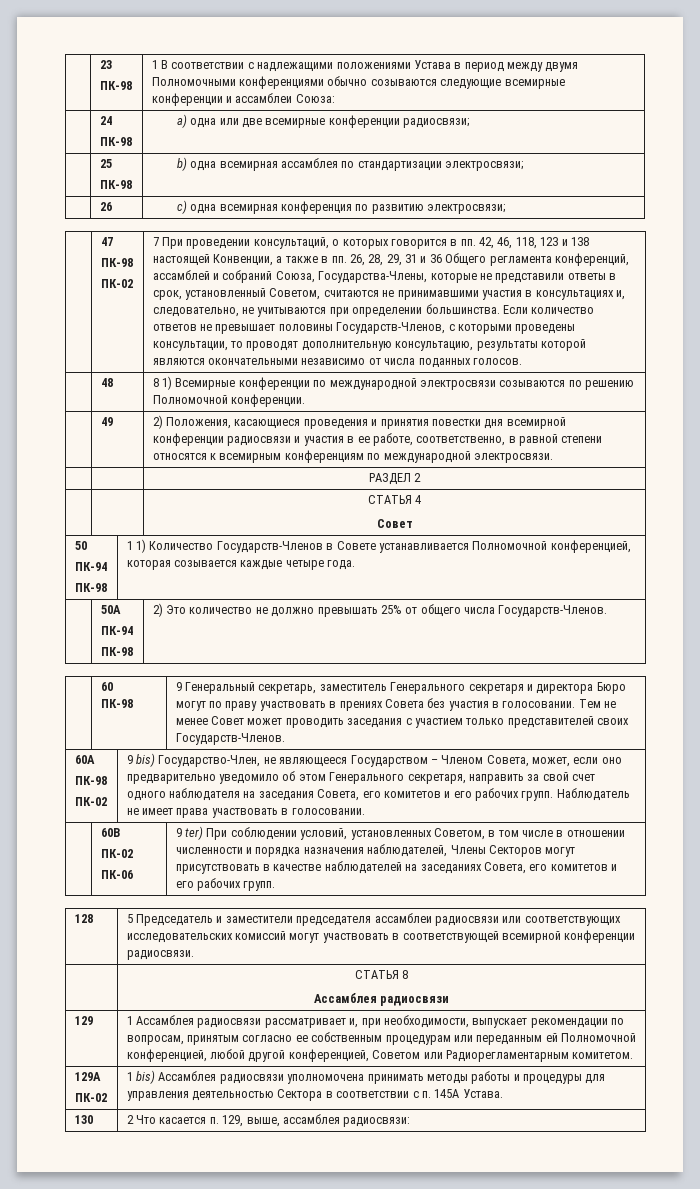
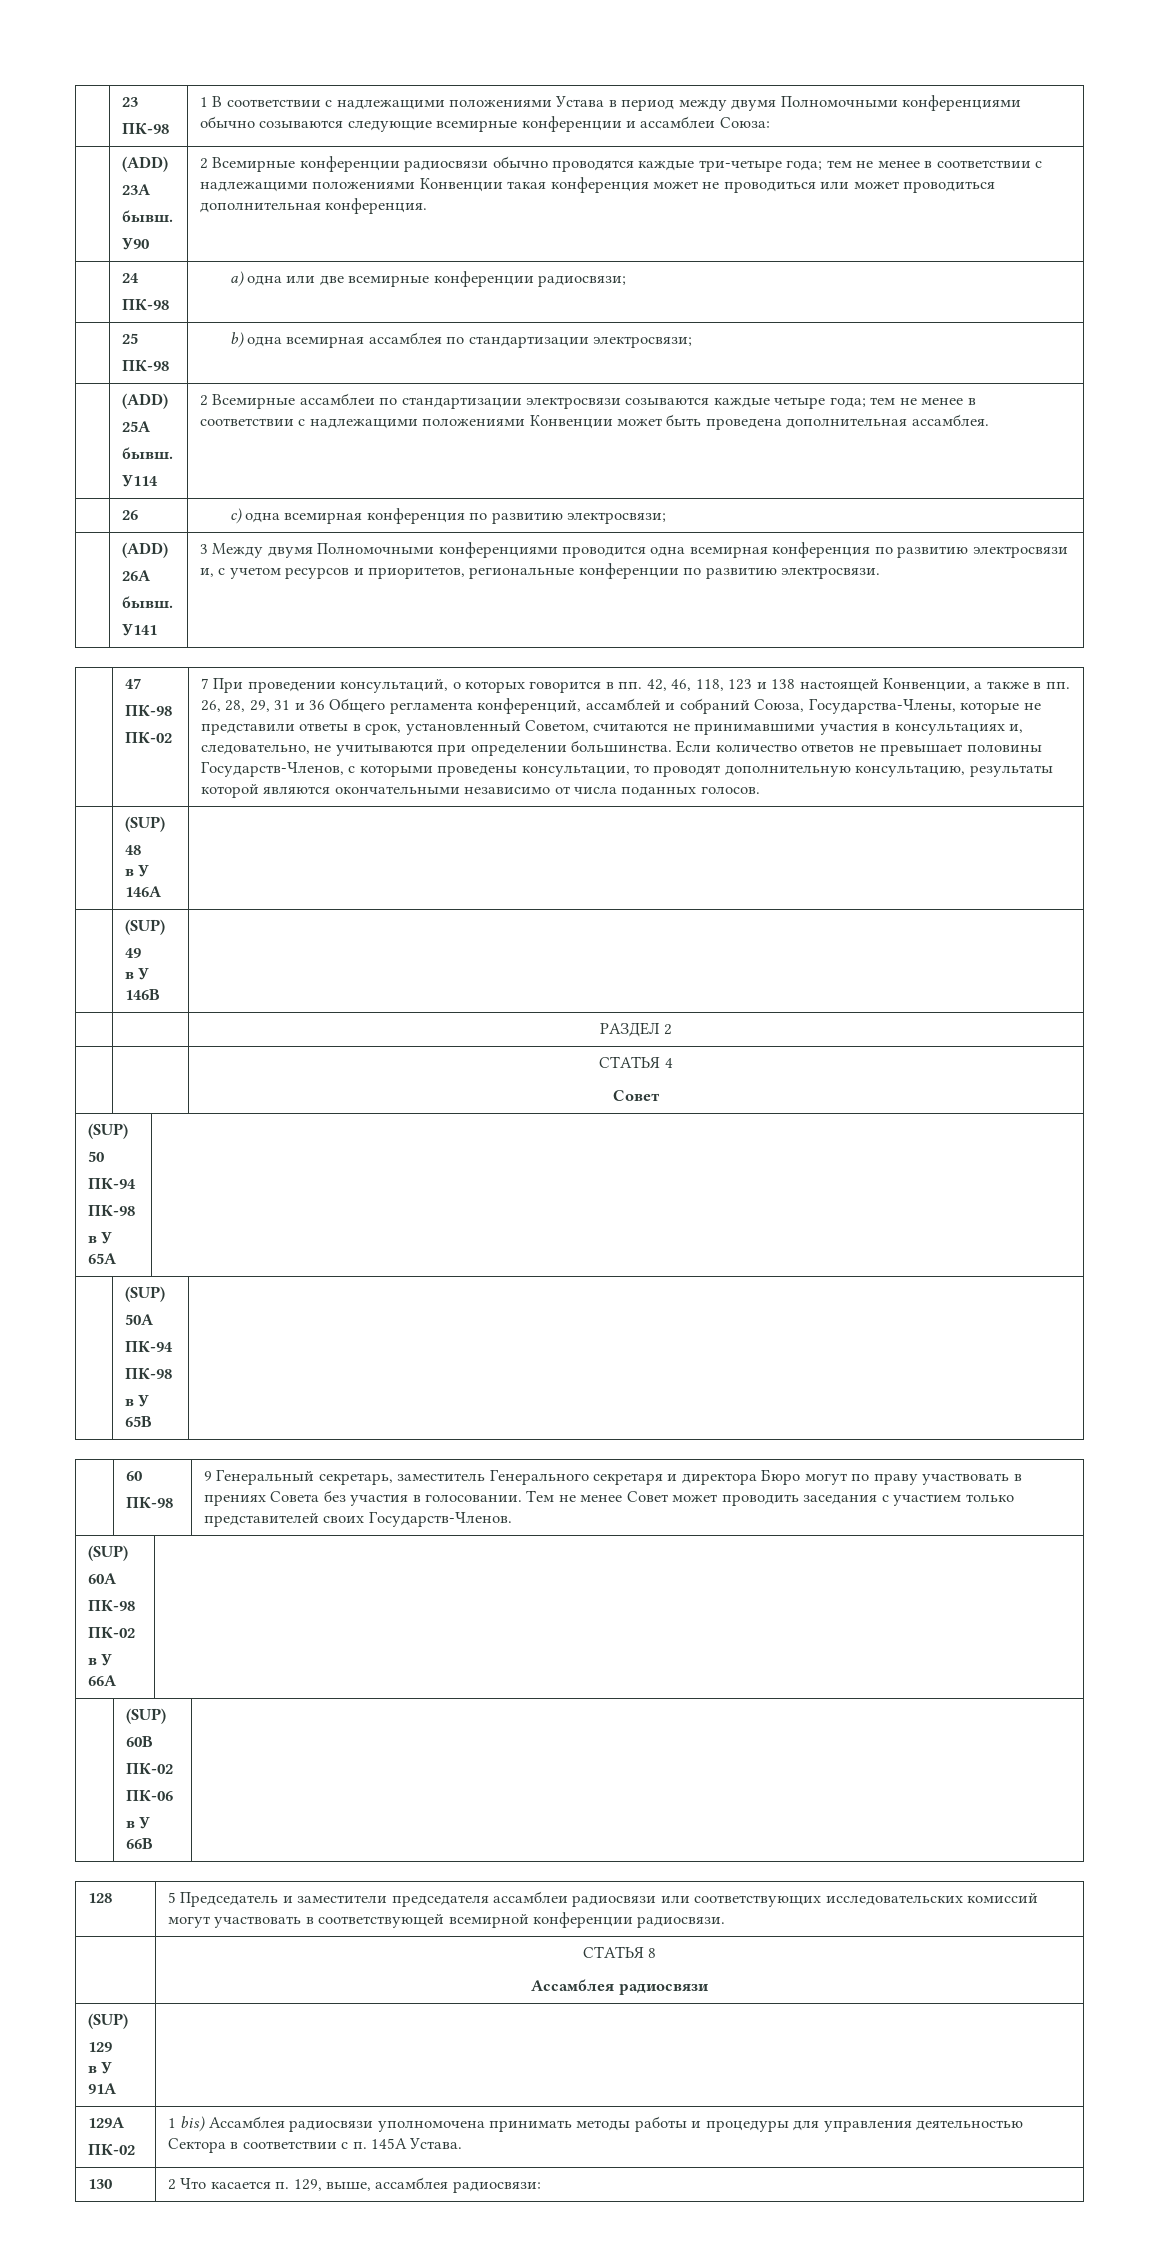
(335, 98) none -> [121,156,168,172] [121,184,151,195] [121,210,173,222] [121,238,149,250] [199,156,1043,172] [199,177,996,193] [199,198,428,214] // | (ADD) // 23A // бывш. // У90 | 2 Всемирные конференции радиосвязи обычно проводятся каждые три-четыре года; тем не менее в соответствии с надлежащими положениями Конвенции такая конференция может не проводиться или может проводиться дополнительная конференция.
(524, 166) none -> [121,393,168,409] [121,421,151,432] [121,447,173,459] [121,475,158,487] [199,393,976,409] [199,414,989,430] // | (ADD) // 25A // бывш. // У114 | 2 Всемирные ассамблеи по стандартизации электросвязи созываются каждые четыре года; тем не менее в соответствии с надлежащими положениями Конвенции может быть проведена дополнительная ассамблея.
(506, 209) none -> [121,542,168,558] [121,570,151,581] [121,596,173,608] [121,624,157,636] [199,542,1068,558] [199,563,881,579] // | (ADD) // 26A // бывш. // У141 | 3 Между двумя Полномочными конференциями проводится одна всемирная конференция по развитию электросвязи и, с учетом ресурсов и приоритетов, региональные конференции по развитию электросвязи.
(522, 361) none -> [124,816,165,832] (SUP) //
[152,376,635,390] [152,394,306,407] [100,417,113,426] [152,415,566,429] [152,433,603,446] [152,450,553,463] | 8 1) Всемирные конференции по международной электросвязи созываются по решению Полномочной конференции. // | 49 | 2) Положения, касающиеся проведения и принятия повестки дня всемирной конференции радиосвязи и участия в ее работе, соответственно, в равной степени относятся к всемирным конференциям по международной электросвязи. -> [124,865,150,877] [124,886,162,897] [124,919,165,935] [124,948,141,958] [124,968,150,980] [124,989,160,1000] // в У 146A | // | (SUP) // 49 // в У 146B |
(413, 523) none -> [87,1123,128,1139] (SUP) //
[126,539,631,553] [126,560,356,570] [100,605,121,614] [100,626,133,635] [100,647,133,656] [152,603,608,617] | 1 1) Количество Государств-Членов в Совете устанавливается Полномочной конференцией, которая созывается каждые четыре года. // | 50A // ПК-94 // ПК-98 | 2) Это количество не должно превышать 25% от общего числа Государств-Членов. -> [87,1232,113,1244] [87,1253,117,1264] [124,1286,165,1302] [124,1314,154,1325] [124,1341,173,1353] [124,1368,172,1380] [124,1395,150,1407] [124,1416,152,1427] // в У 65A | // | (SUP) // 50A // ПК-94 // ПК-98 // в У 65B |
(285, 739) none -> [87,1545,128,1561] (SUP) //
[126,753,622,767] [126,771,596,784] [126,788,630,801] [126,808,365,818] [100,828,120,837] [100,849,133,858] [100,870,133,879] [175,826,625,840] [175,844,576,857] [175,861,618,874] [175,878,276,891] | 9 bis) Государство-Член, не являющееся Государством – Членом Совета, может, если оно предварительно уведомило об этом Генерального секретаря, направить за свой счет одного наблюдателя на заседания Совета, его комитетов и его рабочих групп. Наблюдатель не имеет права участвовать в голосовании. // | 60B // ПК-02 // ПК-06 | 9 ter) При соблюдении условий, установленных Советом, в том числе в отношении численности и порядка назначения наблюдателей, Члены Секторов могут присутствовать в качестве наблюдателей на заседаниях Совета, его комитетов и его рабочих групп. -> [87,1654,113,1666] [87,1675,117,1686] [125,1708,166,1724] [125,1736,153,1747] [125,1763,173,1775] [125,1790,173,1802] [125,1817,151,1829] [125,1838,153,1849] // в У 66A | // | (SUP) // 60B // ПК-02 // ПК-06 // в У 66B |
(450, 1001) none -> [87,2013,128,2029] (SUP) //
[126,1015,625,1028] [126,1032,637,1045] [126,1049,634,1062] | 1 Ассамблея радиосвязи рассматривает и, при необходимости, выпускает рекомендации по вопросам, принятым согласно ее собственным процедурам или переданным ей Полномочной конференцией, любой другой конференцией, Советом или Радиорегламентарным комитетом. -> [87,2062,113,2074] [87,2083,117,2094] // в У 91A |

